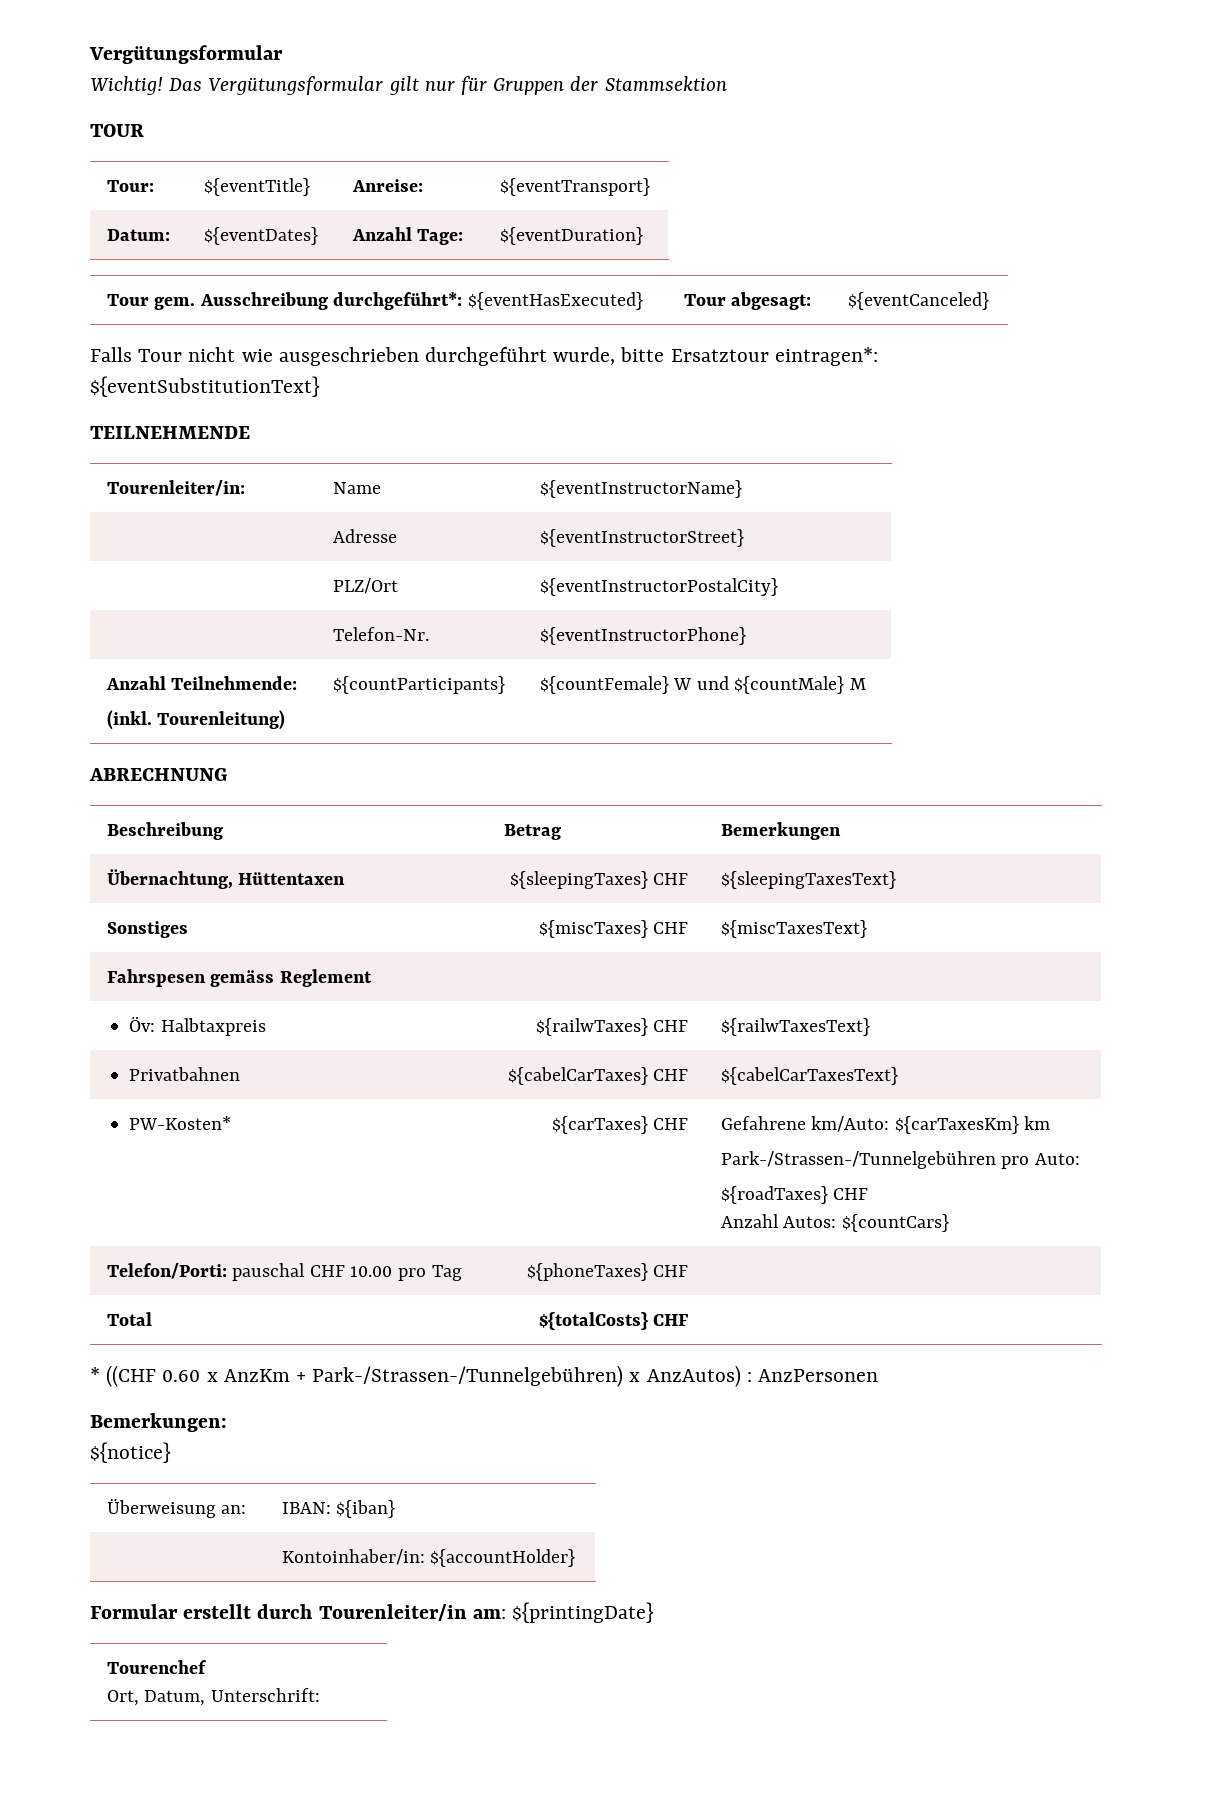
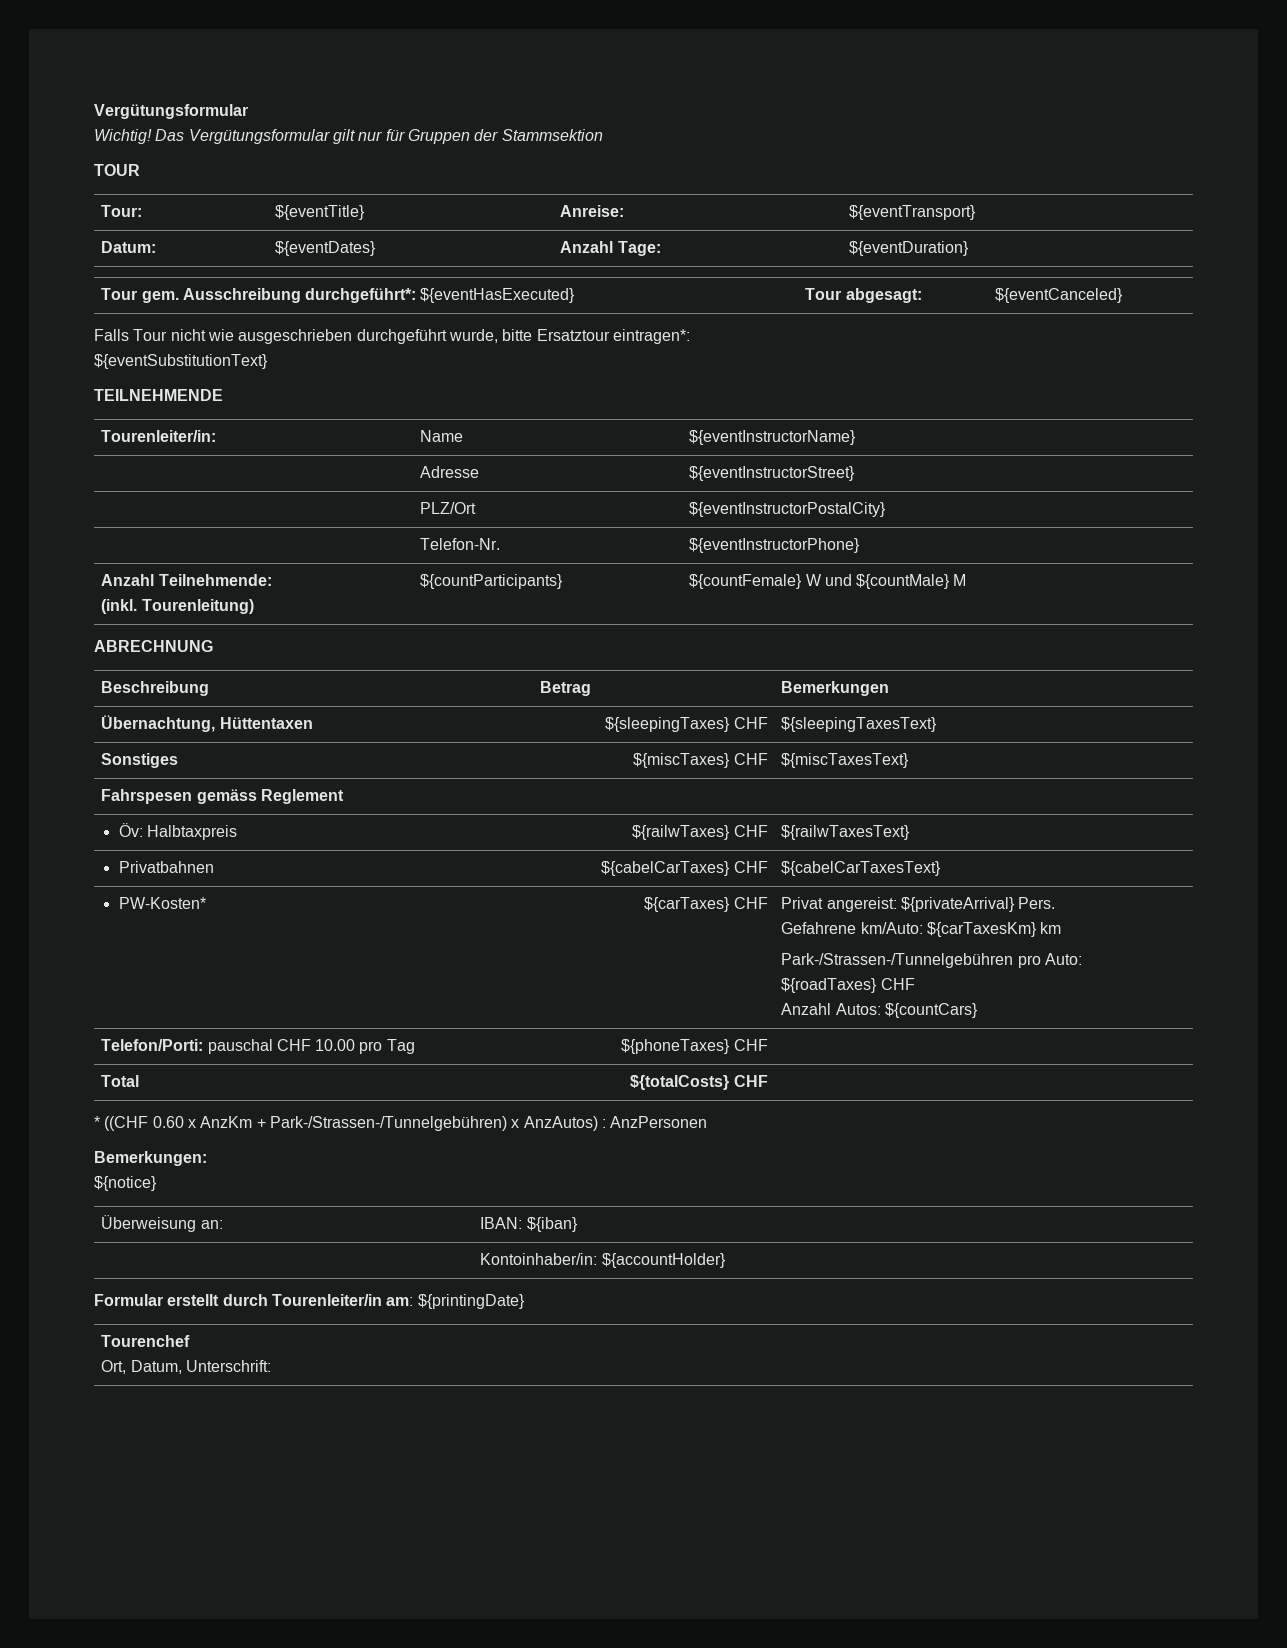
(689, 1124) none -> [781,897,1056,912] Privat angereist: ${privateArrival} Pers. //

